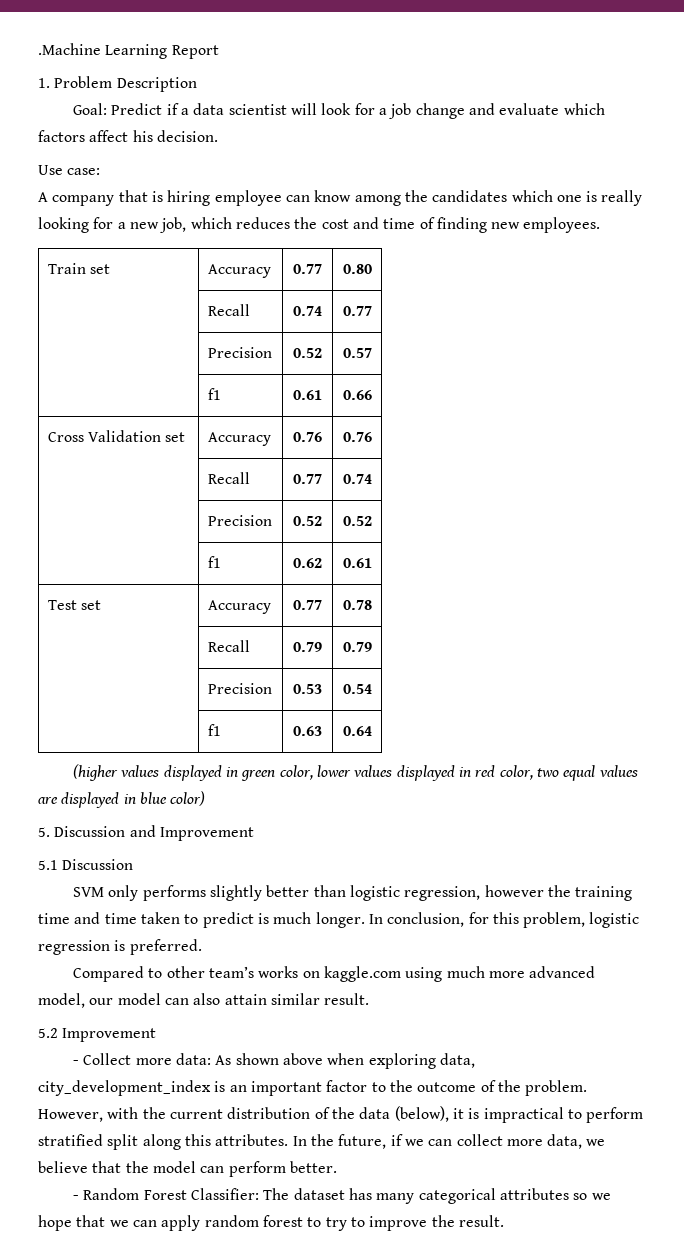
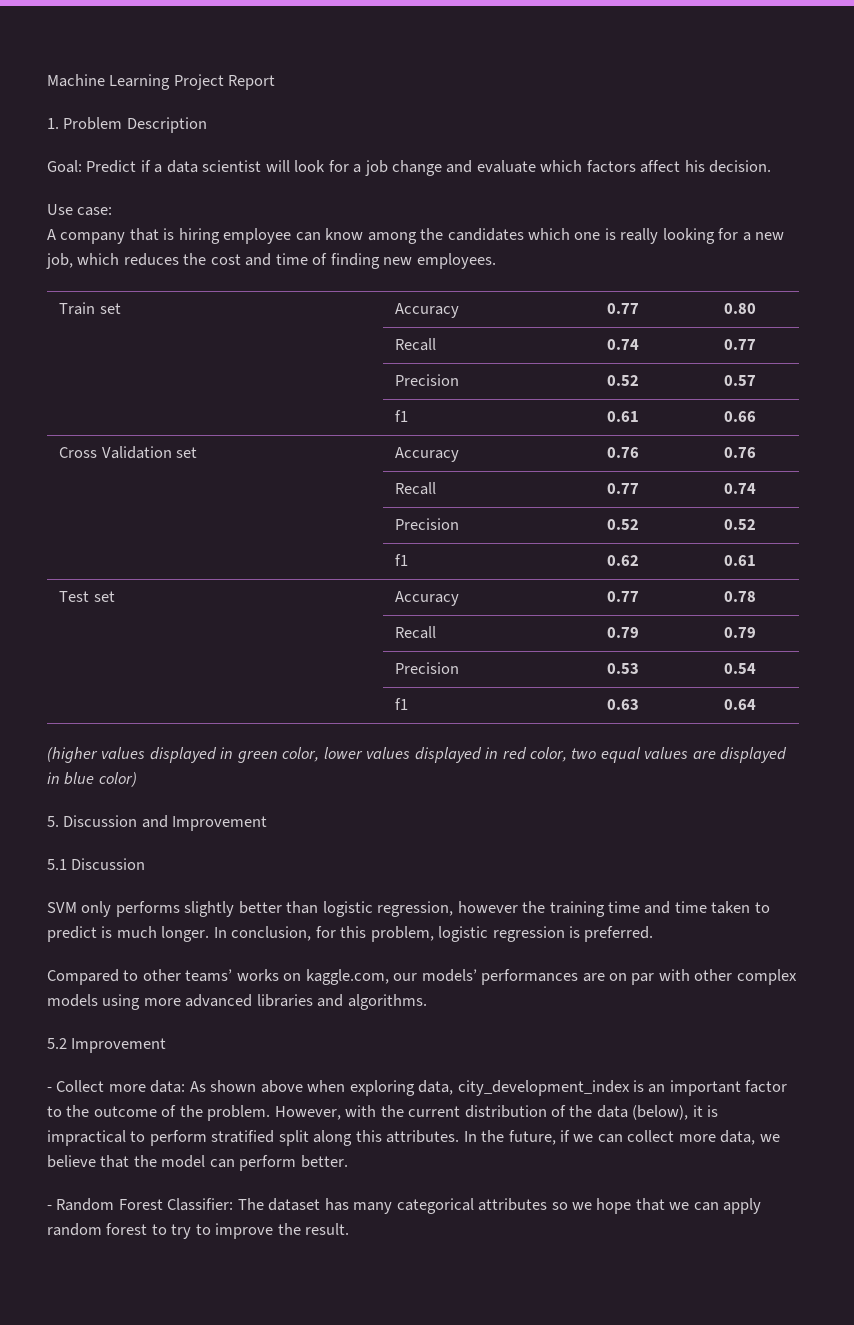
[38,43,168,59] .Machine Learning -> [47,74,224,90] Machine Learning Project
[208,966,254,978] team’s -> [185,969,233,982] teams’
[323,966,596,982] [38,993,370,1008] kaggle.com using much more advanced model, our model can also attain similar result. -> [305,969,797,985] [47,994,427,1010] kaggle.com, our models’ performances are on par with other complex models using more advanced libraries and algorithms.

